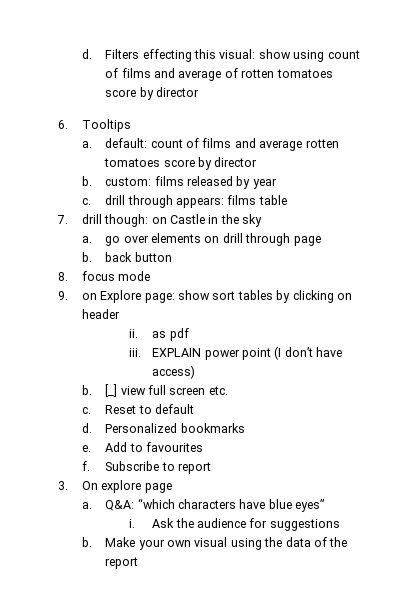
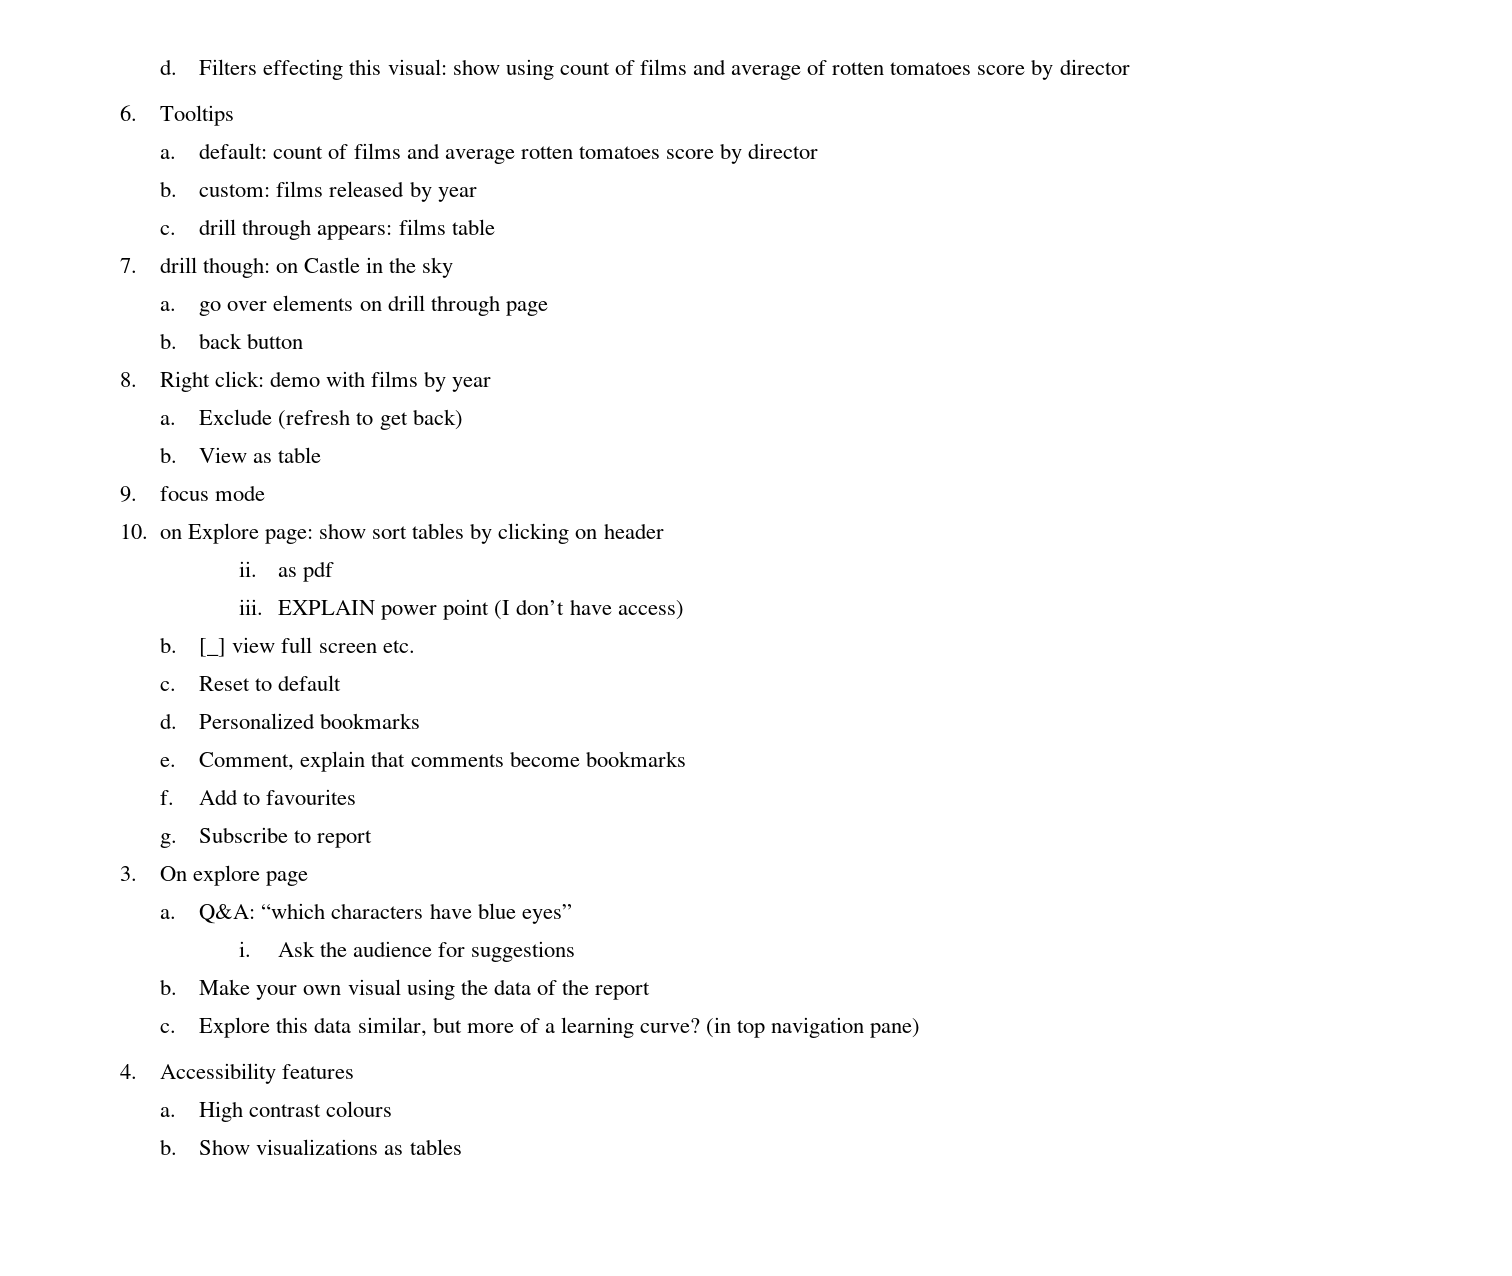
(69, 276) none -> [159,371,492,392] [159,409,463,430] [159,447,322,463] [120,486,138,502] Right click: demo with films by year // a. Exclude (refresh to get back) // b. View as table // 9.
[58,291,69,300] 9. -> [120,524,149,539] 10.
(91, 448) none -> [199,751,686,772] [159,790,174,805] Comment, explain that comments become bookmarks // f.
[81,461,90,471] f. -> [159,833,177,848] g.
(139, 563) none -> [159,1017,921,1038] [120,1063,354,1084] [159,1101,393,1122] [159,1139,462,1155] // c. Explore this data similar, but more of a learning curve? (in top navigation pane) // 4. Accessibility features // a. High contrast colours // b. Show visualizations as tables

